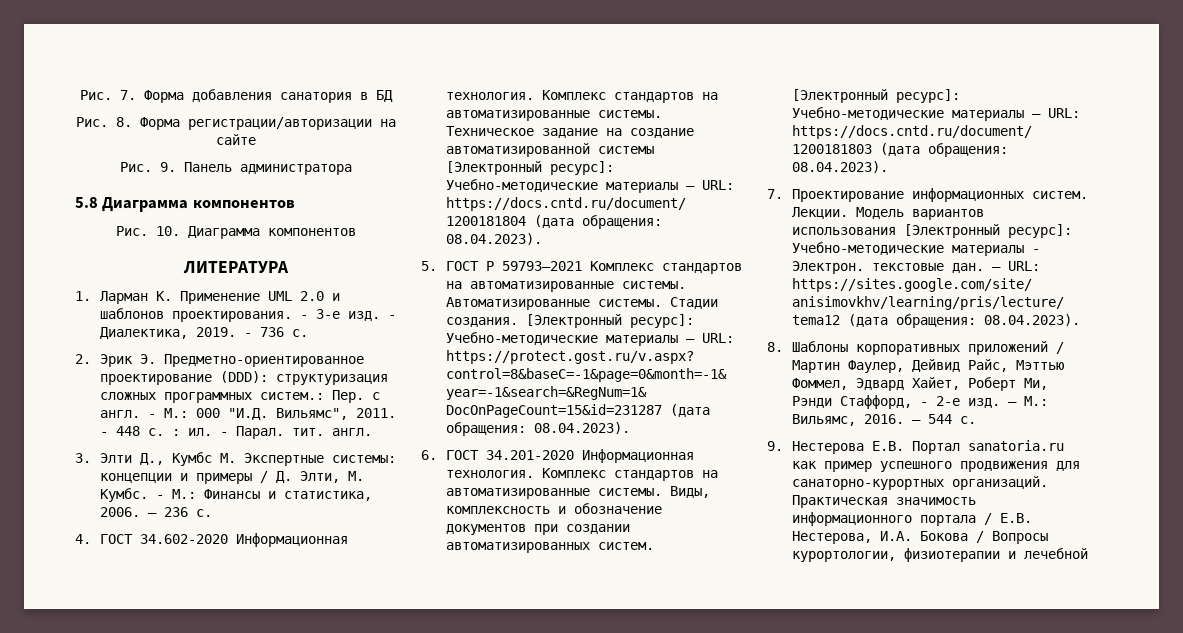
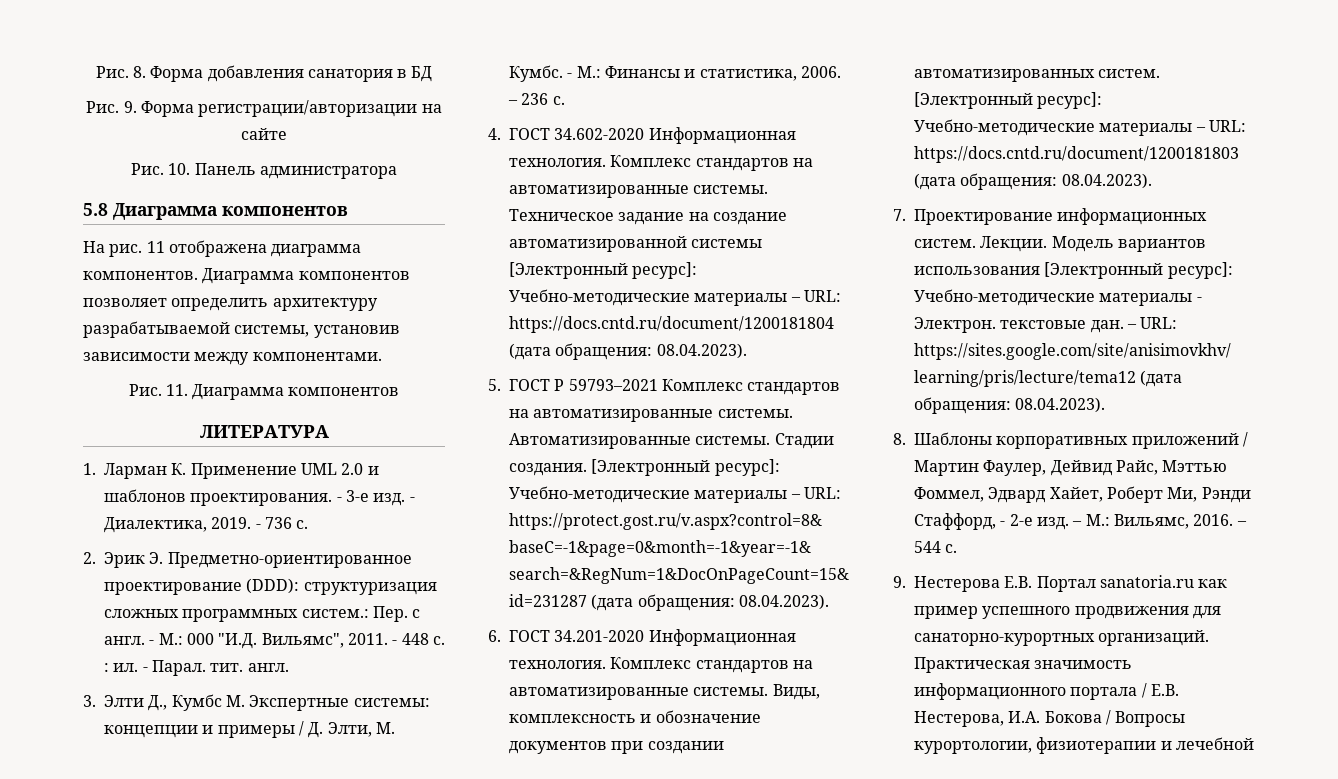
[80,90,136,100] Рис. 7. -> [95,66,146,78] Рис. 8.
[116,117,132,127] 8. -> [123,101,137,113] 9.
[160,162,176,172] 9. -> [168,163,191,175] 10.
[116,226,180,236] // Рис. 10. -> [83,240,362,257] [83,268,410,284] [83,298,378,311] [83,321,400,338] [83,352,382,365] [128,384,188,396] // На рис. 11 отображена диаграмма компонентов. Диаграмма компонентов позволяет определить архитектуру разрабатываемой системы, установив зависимости между компонентами. // Рис. 11.

